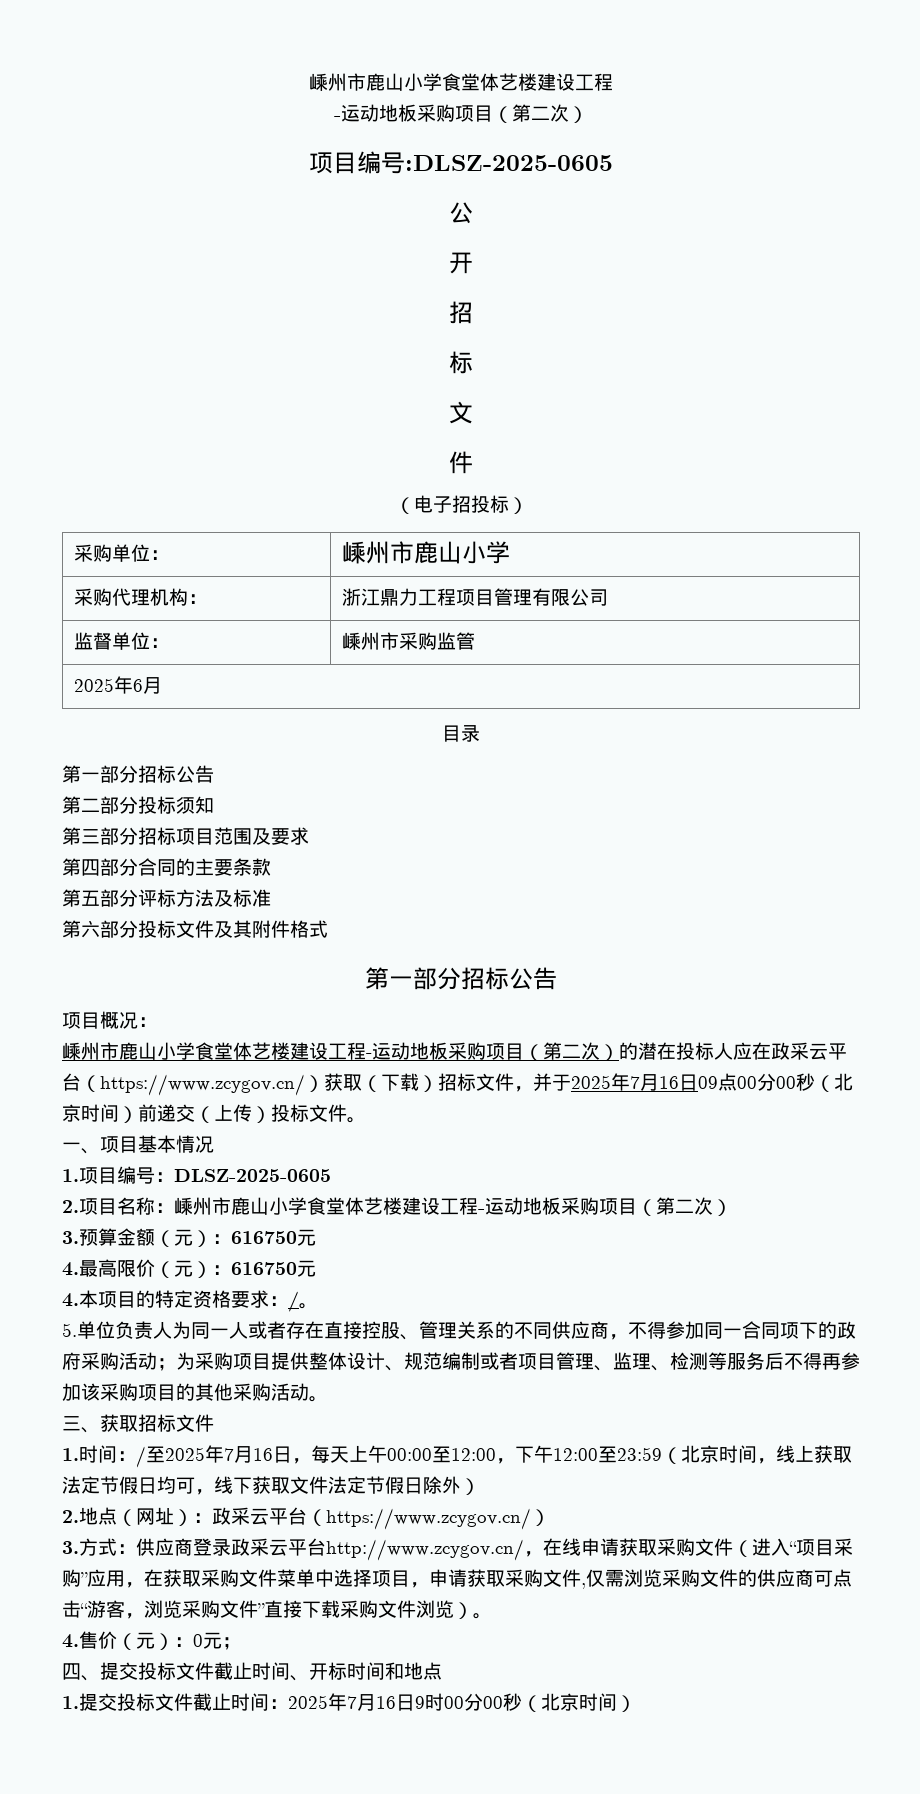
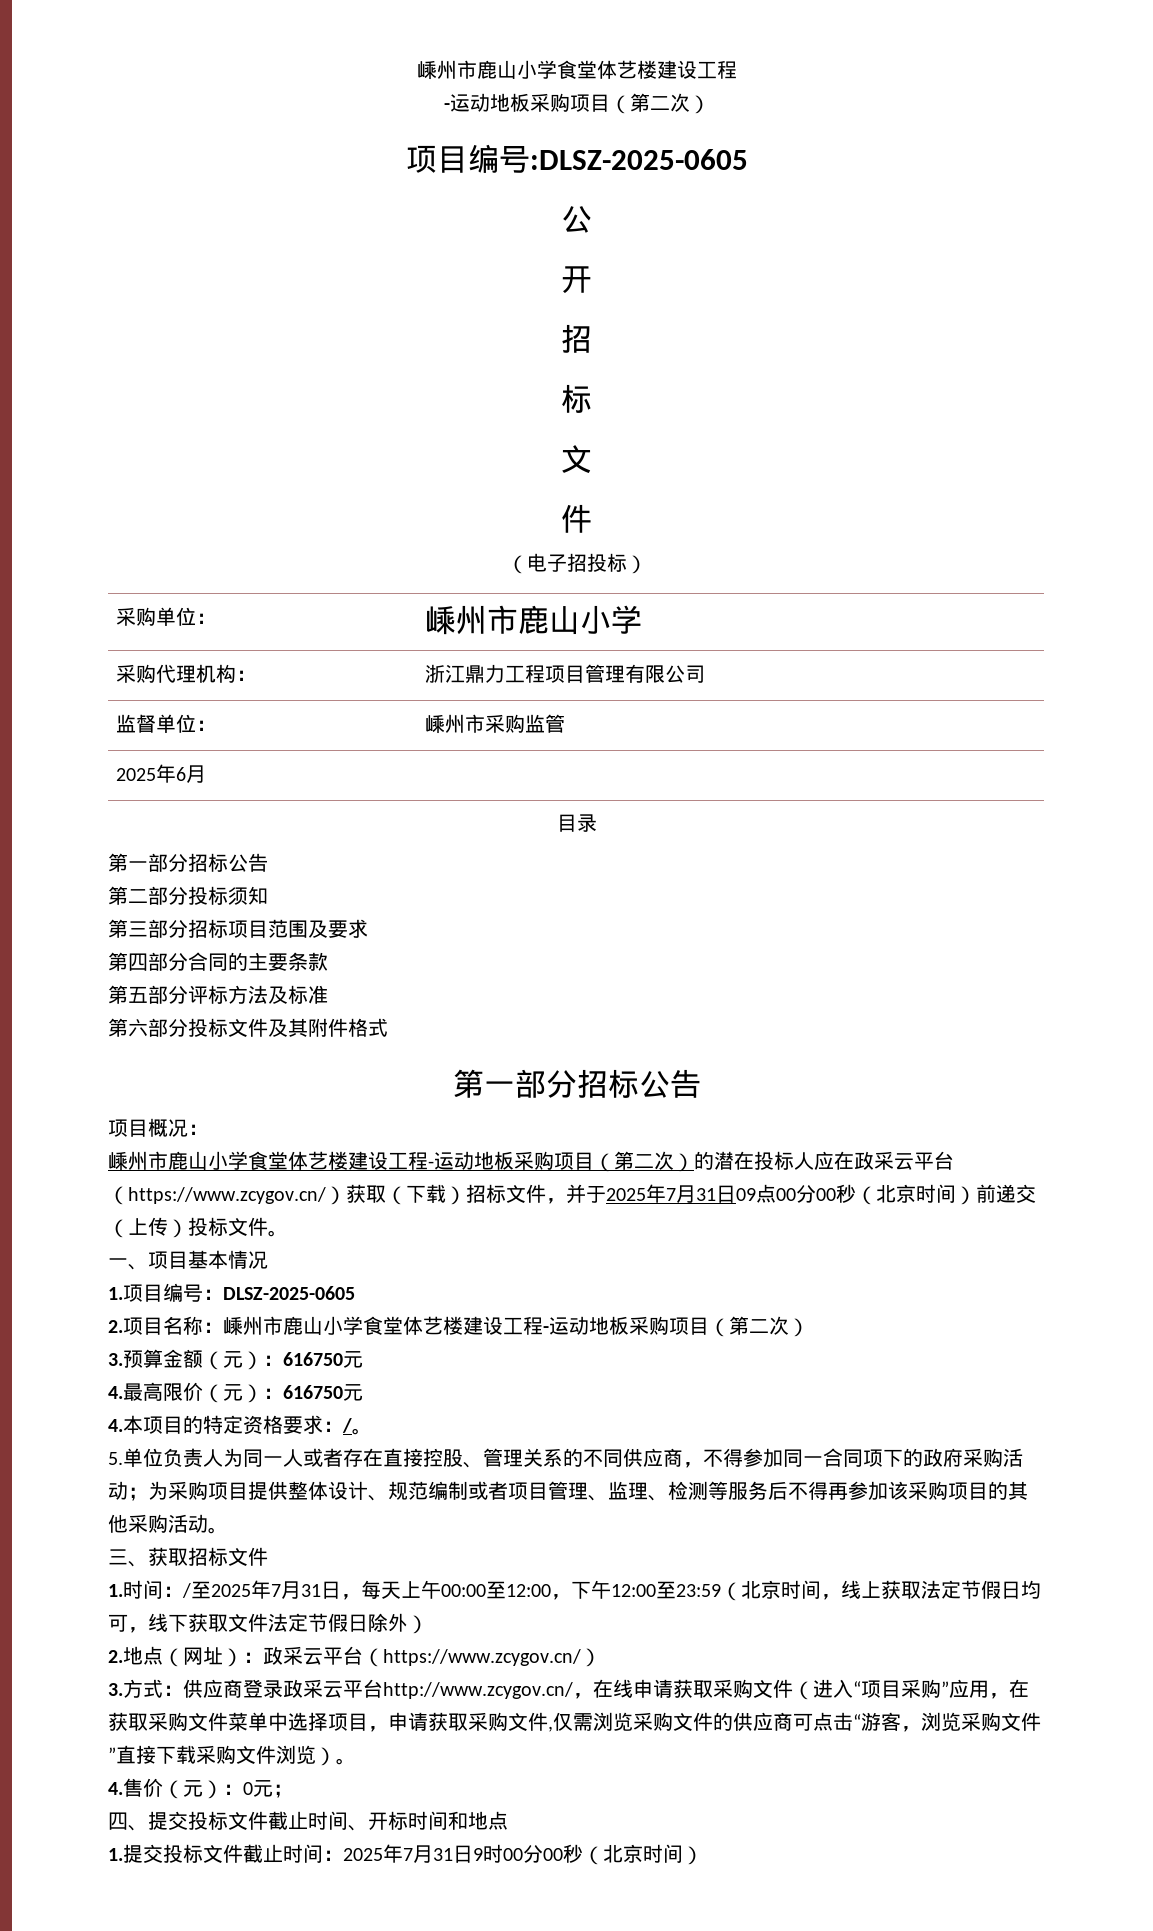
[659,1076,679,1089] 16 -> [696,1188,716,1201] 31
[253,1448,273,1461] 16 -> [301,1584,321,1597] 31
[376,1696,396,1709] 16 -> [433,1848,453,1861] 31

